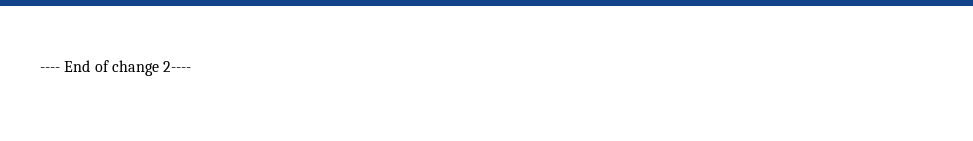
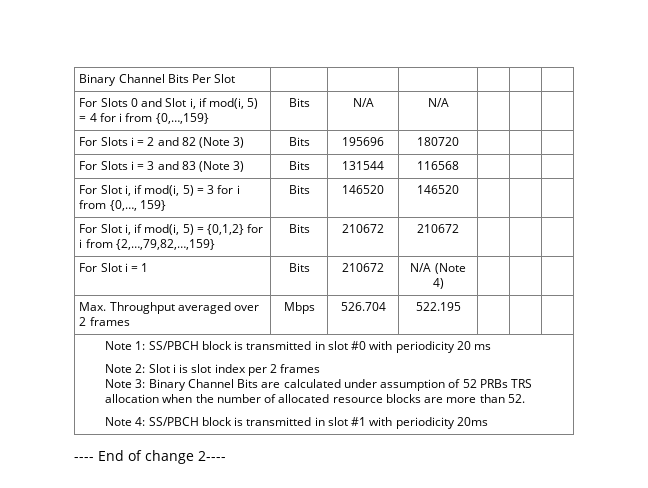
(40, 69) none -> [79,74,236,86] [79,98,259,109] [79,113,209,124] [288,98,310,107] [352,98,374,107] [427,98,449,107] [79,137,245,148] [288,137,310,146] [342,137,384,146] [417,137,459,146] [79,161,245,172] [288,161,310,170] [342,161,384,170] [417,161,459,170] [79,185,240,196] [79,200,166,211] [288,185,310,194] [342,185,384,194] [417,185,459,194] [79,224,264,235] [79,239,215,250] [288,224,310,233] [342,224,384,233] [417,224,459,233] [79,263,149,272] [288,263,310,272] [342,263,384,272] [410,263,466,274] [432,278,444,289] [79,302,260,314] [79,317,130,326] [283,302,315,314] [340,302,386,311] [415,302,461,311] [105,341,491,353] [105,364,321,376] [105,379,532,391] [105,394,525,403] [105,417,488,429] Binary Channel Bits Per Slot | | | | | | // For Slots 0 and Slot i, if mod(i, 5) = 4 for i from {0,…,159} | Bits | N/A | N/A | | | // For Slots i = 2 and 82 (Note 3) | Bits | 195696 | 180720 | | | // For Slots i = 3 and 83 (Note 3) | Bits | 131544 | 116568 | | | // For Slot i, if mod(i, 5) = 3 for i from {0,…, 159} | Bits | 146520 | 146520 | | | // For Slot i, if mod(i, 5) = {0,1,2} for i from {2,…,79,82,…,159} | Bits | 210672 | 210672 | | | // For Slot i = 1 | Bits | 210672 | N/A (Note 4) | | | // Max. Throughput averaged over 2 frames | Mbps | 526.704 | 522.195 | | | // Note 1: SS/PBCH block is transmitted in slot #0 with periodicity 20 ms // Note 2: Slot i is slot index per 2 frames // Note 3: Binary Channel Bits are calculated under assumption of 52 PRBs TRS allocation when the number of allocated resource blocks are more than 52. // Note 4: SS/PBCH block is transmitted in slot #1 with periodicity 20ms //

